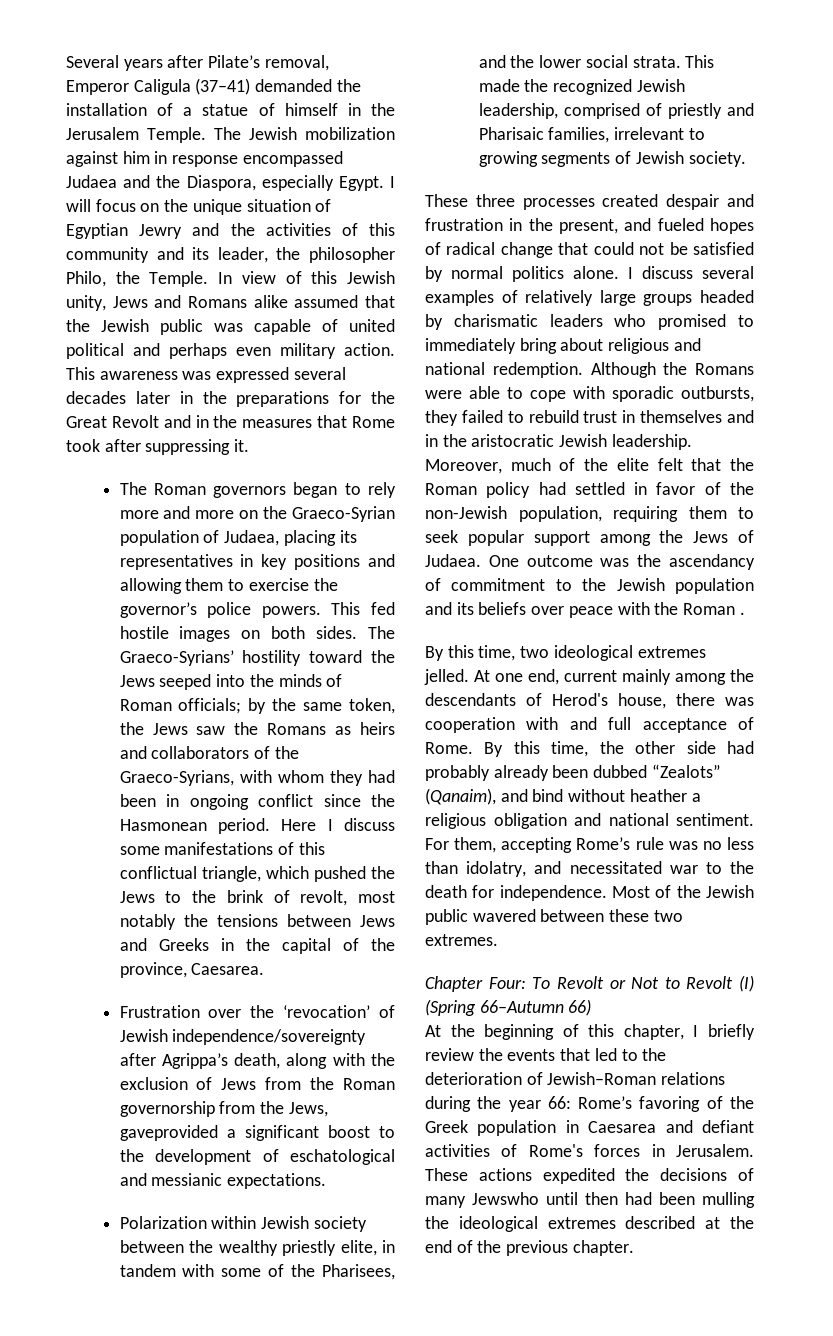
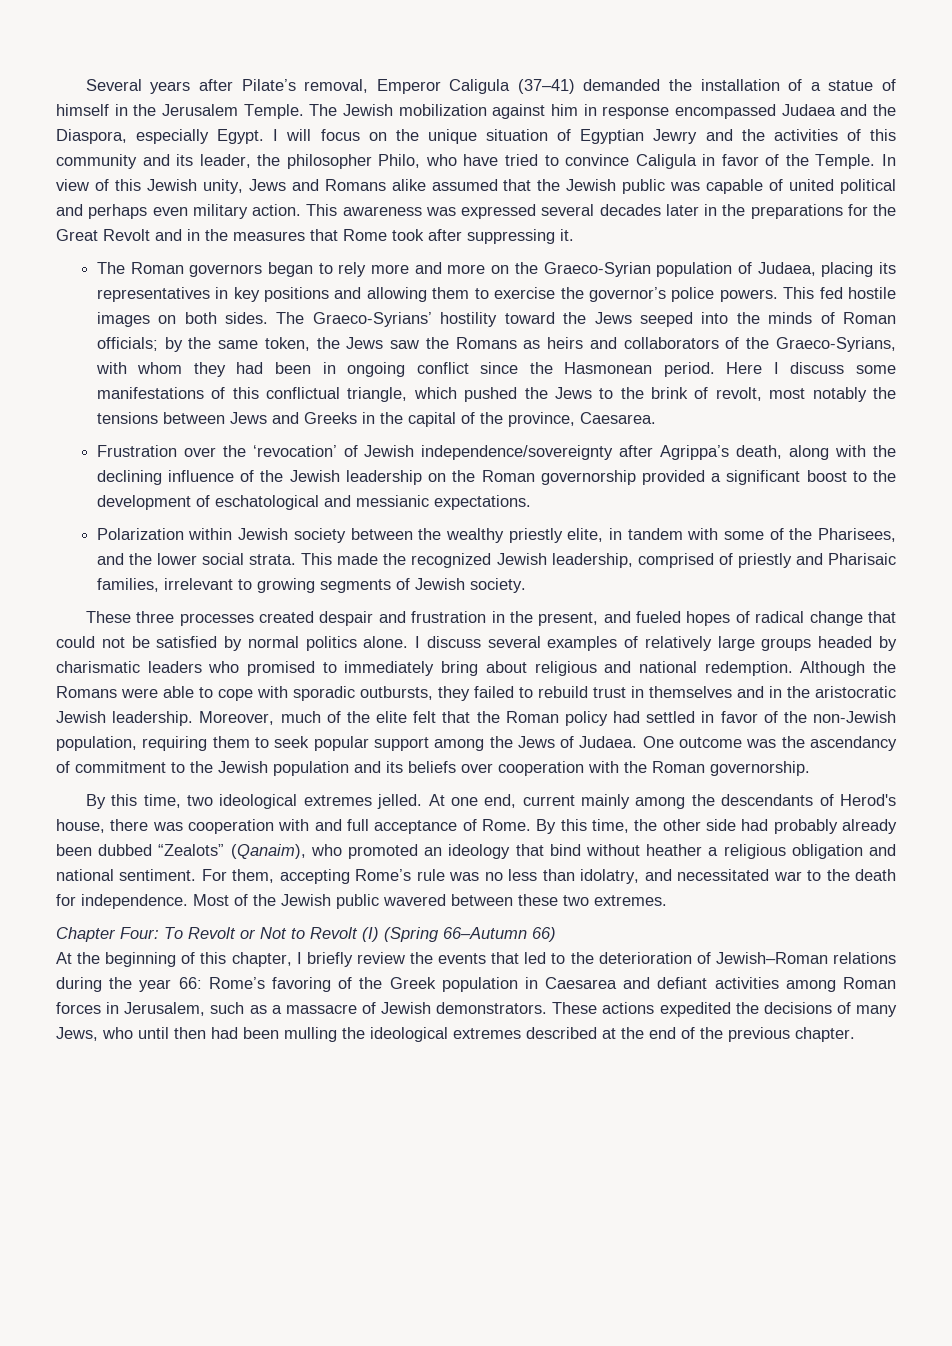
(106, 279) none -> [425,154,780,169] who have tried to convince Caligula in favor of
[119,1077,395,1090] [119,1101,328,1117] [119,1125,218,1141] exclusion of Jews from the Roman governorship from the Jews, gaveprovided -> [96,470,705,485] declining influence of the Jewish leadership on the Roman governorship provided
[568,606,613,618] peace -> [498,761,584,776] cooperation
[739,612,745,615] . -> [710,761,810,776] governorship.
[500,789,528,802] and -> [310,844,544,859] who promoted an ideology that
[501,1144,754,1157] of Rome's forces in Jerusalem. -> [785,977,896,992] [56,1002,548,1016] among Roman forces in Jerusalem, such as a massacre of Jewish demonstrators.
[472,1192,539,1205] Jewswho -> [56,1027,133,1041] Jews, who

